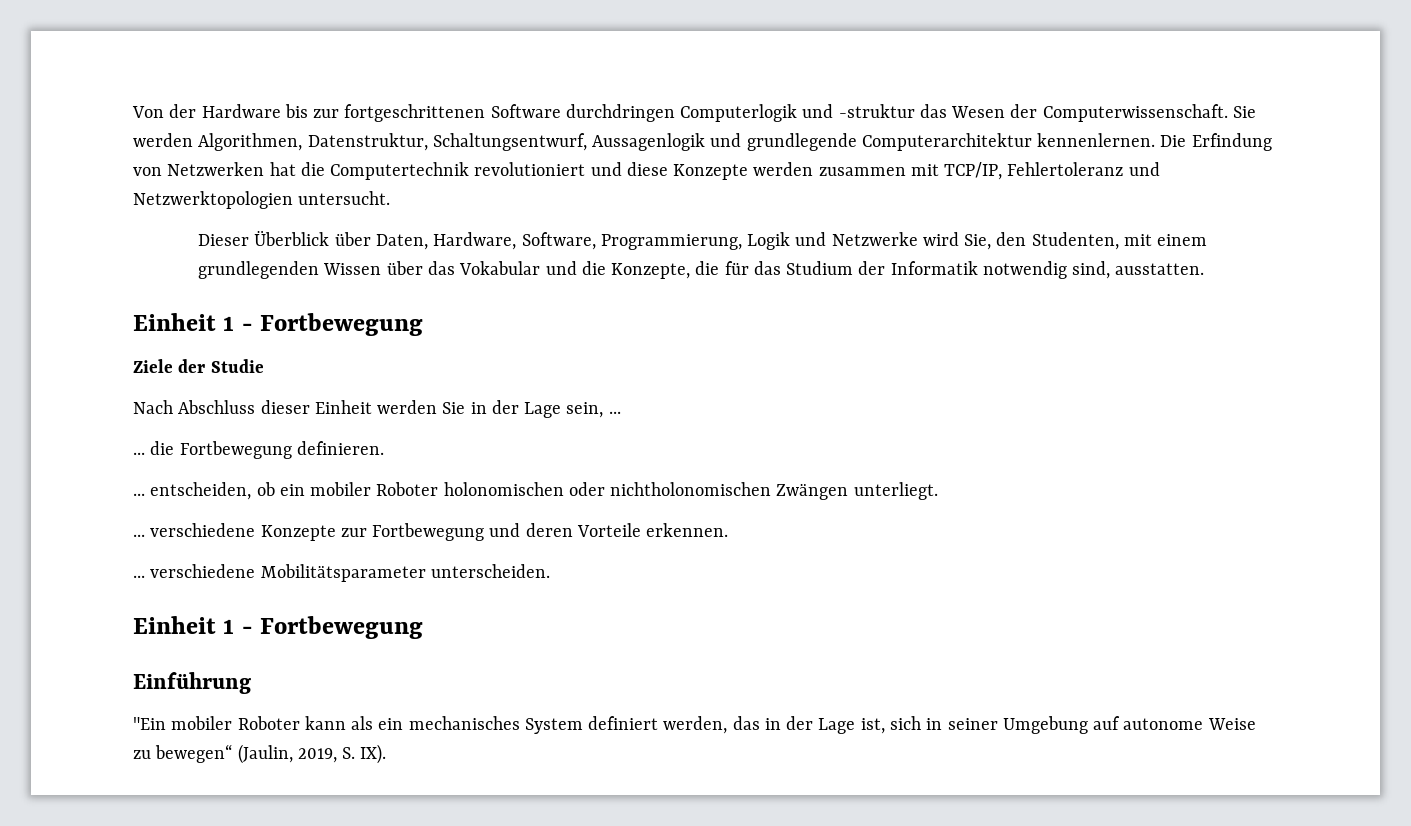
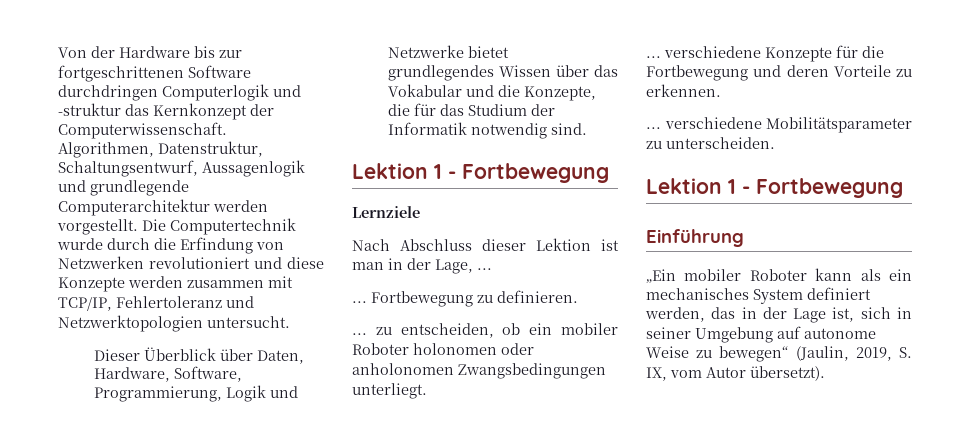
[951,106,1006,118] Wesen -> [153,103,247,120] Kernkonzept
[1232,106,1256,118] [133,133,193,147] Sie werden -> (227, 130) none
[1037,133,1272,151] [133,162,470,180] kennenlernen. Die Erfindung von Netzwerken hat die Computertechnik -> [213,200,268,212] [57,218,296,235] [57,237,284,254] [58,256,144,269] werden vorgestellt. Die Computertechnik wurde durch die Erfindung von Netzwerken
[922,232,1208,250] [198,261,320,279] wird Sie, den Studenten, mit einem grundlegenden -> [468,46,510,58] [388,65,495,81] bietet grundlegendes
[1072,261,1205,279] [133,313,424,336] [133,359,264,373] sind, ausstatten. // Einheit 1 - Fortbewegung // Ziele der Studie -> [551,123,588,135] [352,163,609,183] [352,206,420,218] sind. // Lektion 1 - Fortbewegung // Lernziele
[314,400,604,418] Einheit werden Sie in der Lage sein, -> [536,238,619,251] [352,258,473,274] Lektion ist man in der Lage,
[150,441,292,459] die Fortbewegung -> [371,291,493,307] Fortbewegung zu
(145, 494) none -> [375,327,392,335] zu
[443,482,849,500] holonomischen oder nichtholonomischen Zwängen -> [413,343,534,355] [352,363,606,379] holonomen oder anholonomen Zwangsbedingungen
[340,528,367,537] zur -> [836,45,884,58] für die
(641, 530) none -> [896,69,912,77] zu
(426, 573) none -> [646,141,662,149] zu
[133,616,216,634] Einheit -> [646,178,722,194] Lektion
[133,717,166,730] "Ein -> [646,269,676,283] „Ein
[360,744,387,764] IX). -> [646,366,825,381] IX, vom Autor übersetzt).

